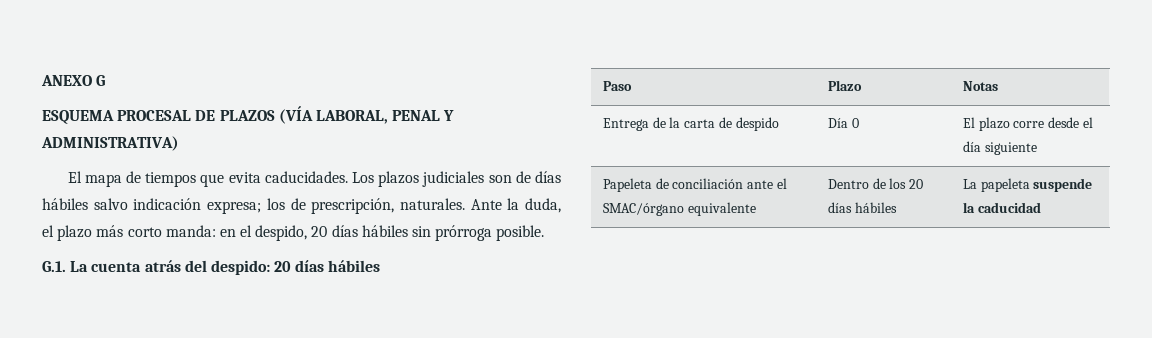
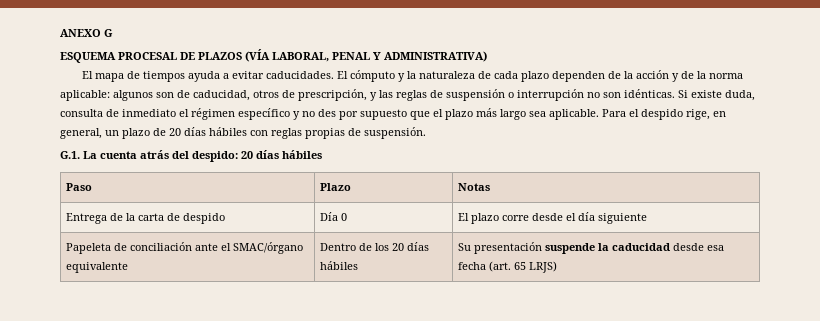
[200,171,561,187] [42,198,561,214] [42,225,545,241] que evita caducidades. Los plazos judiciales son de días hábiles salvo indicación expresa; los de prescripción, naturales. Ante la duda, el plazo más corto manda: en el despido, 20 días hábiles sin prórroga posible. -> [187,70,743,82] [60,89,755,101] [60,108,726,120] [60,127,426,139] ayuda a evitar caducidades. El cómputo y la naturaleza de cada plazo dependen de la acción y de la norma aplicable: algunos son de caducidad, otros de prescripción, y las reglas de suspensión o interrupción no son idénticas. Si existe duda, consulta de inmediato el régimen específico y no des por supuesto que el plazo más largo sea aplicable. Para el despido rige, en general, un plazo de 20 días hábiles con reglas propias de suspensión.
[962,178,1030,192] La papeleta -> [457,242,542,254] Su presentación
(1041, 207) none -> [672,243,724,251] [457,261,557,273] desde esa fecha (art. 65 LRJS)

